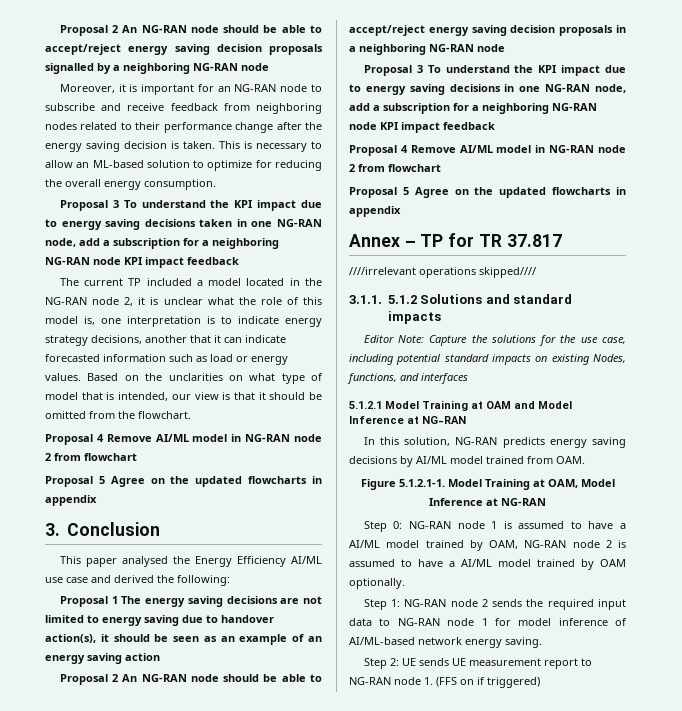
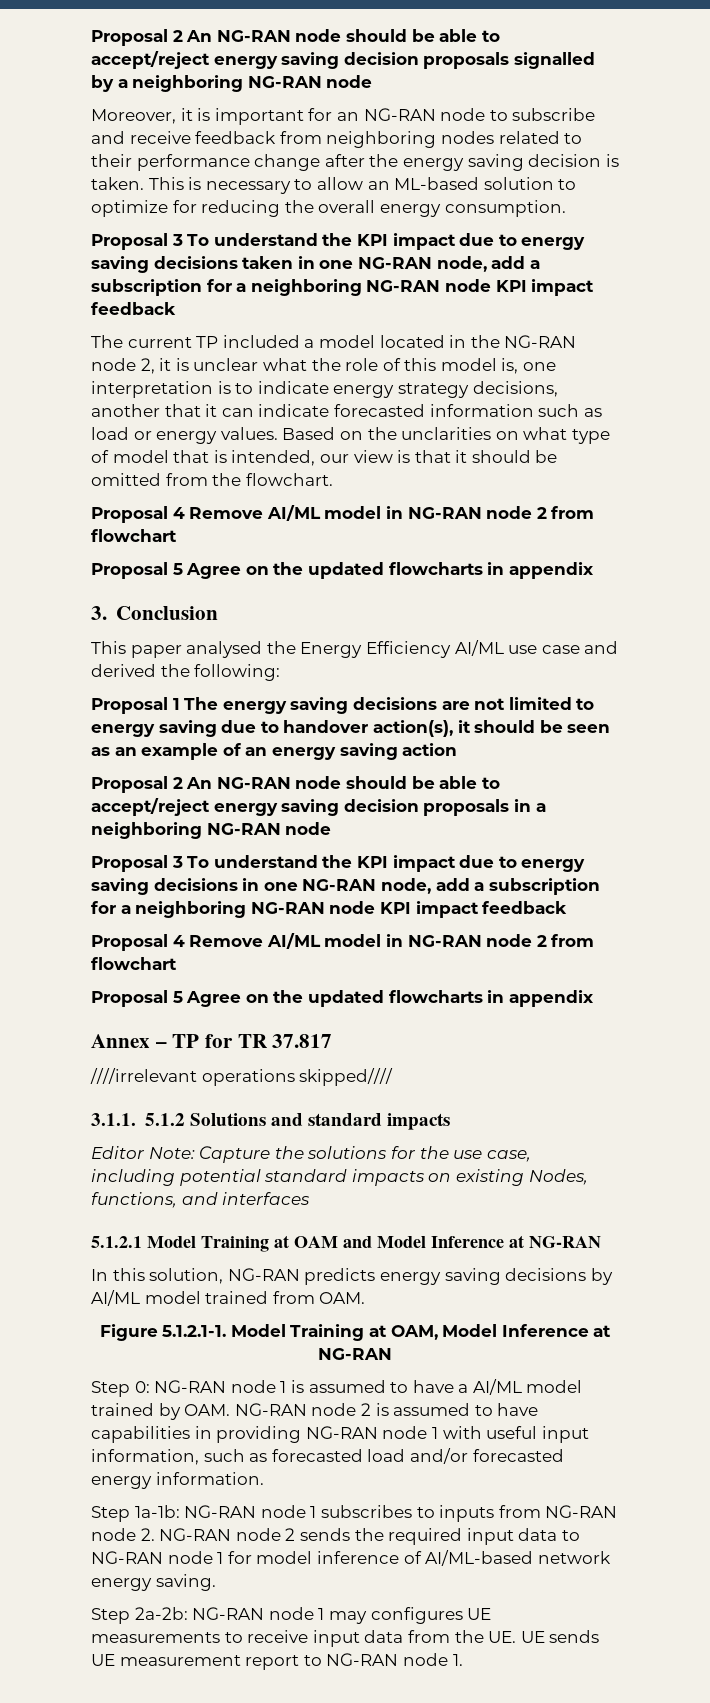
[489,540,518,549] OAM, -> [184,1404,231,1416] OAM.
[449,559,626,570] [349,578,405,589] [363,599,401,610] a AI/ML model trained by OAM optionally. // Step 1: -> [91,1426,589,1443] [91,1448,564,1465] [91,1472,264,1489] [91,1505,618,1522] [91,1528,155,1541] capabilities in providing NG-RAN node 1 with useful input information, such as forecasted load and/or forecasted energy information. // Step 1a-1b: NG-RAN node 1 subscribes to inputs from NG-RAN node 2.
[389,658,399,666] 2: -> [134,1607,492,1624] [91,1630,517,1647] 2a-2b: NG-RAN node 1 may configures UE measurements to receive input data from the UE.
[436,677,540,688] (FFS on if triggered) -> (463, 1660) none

